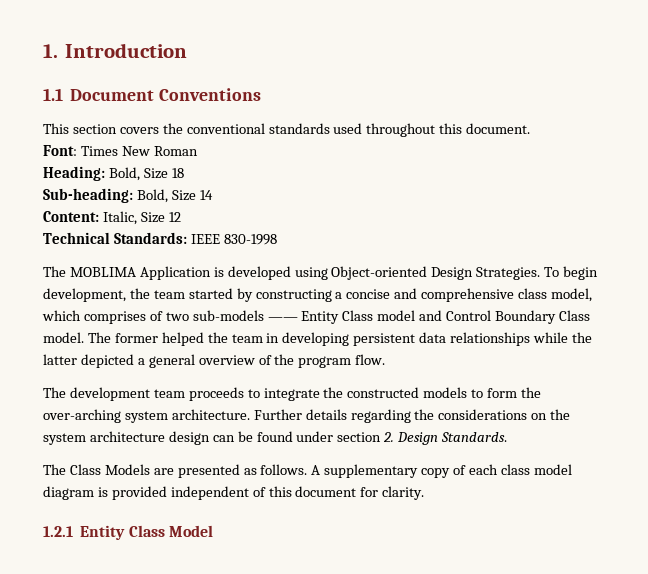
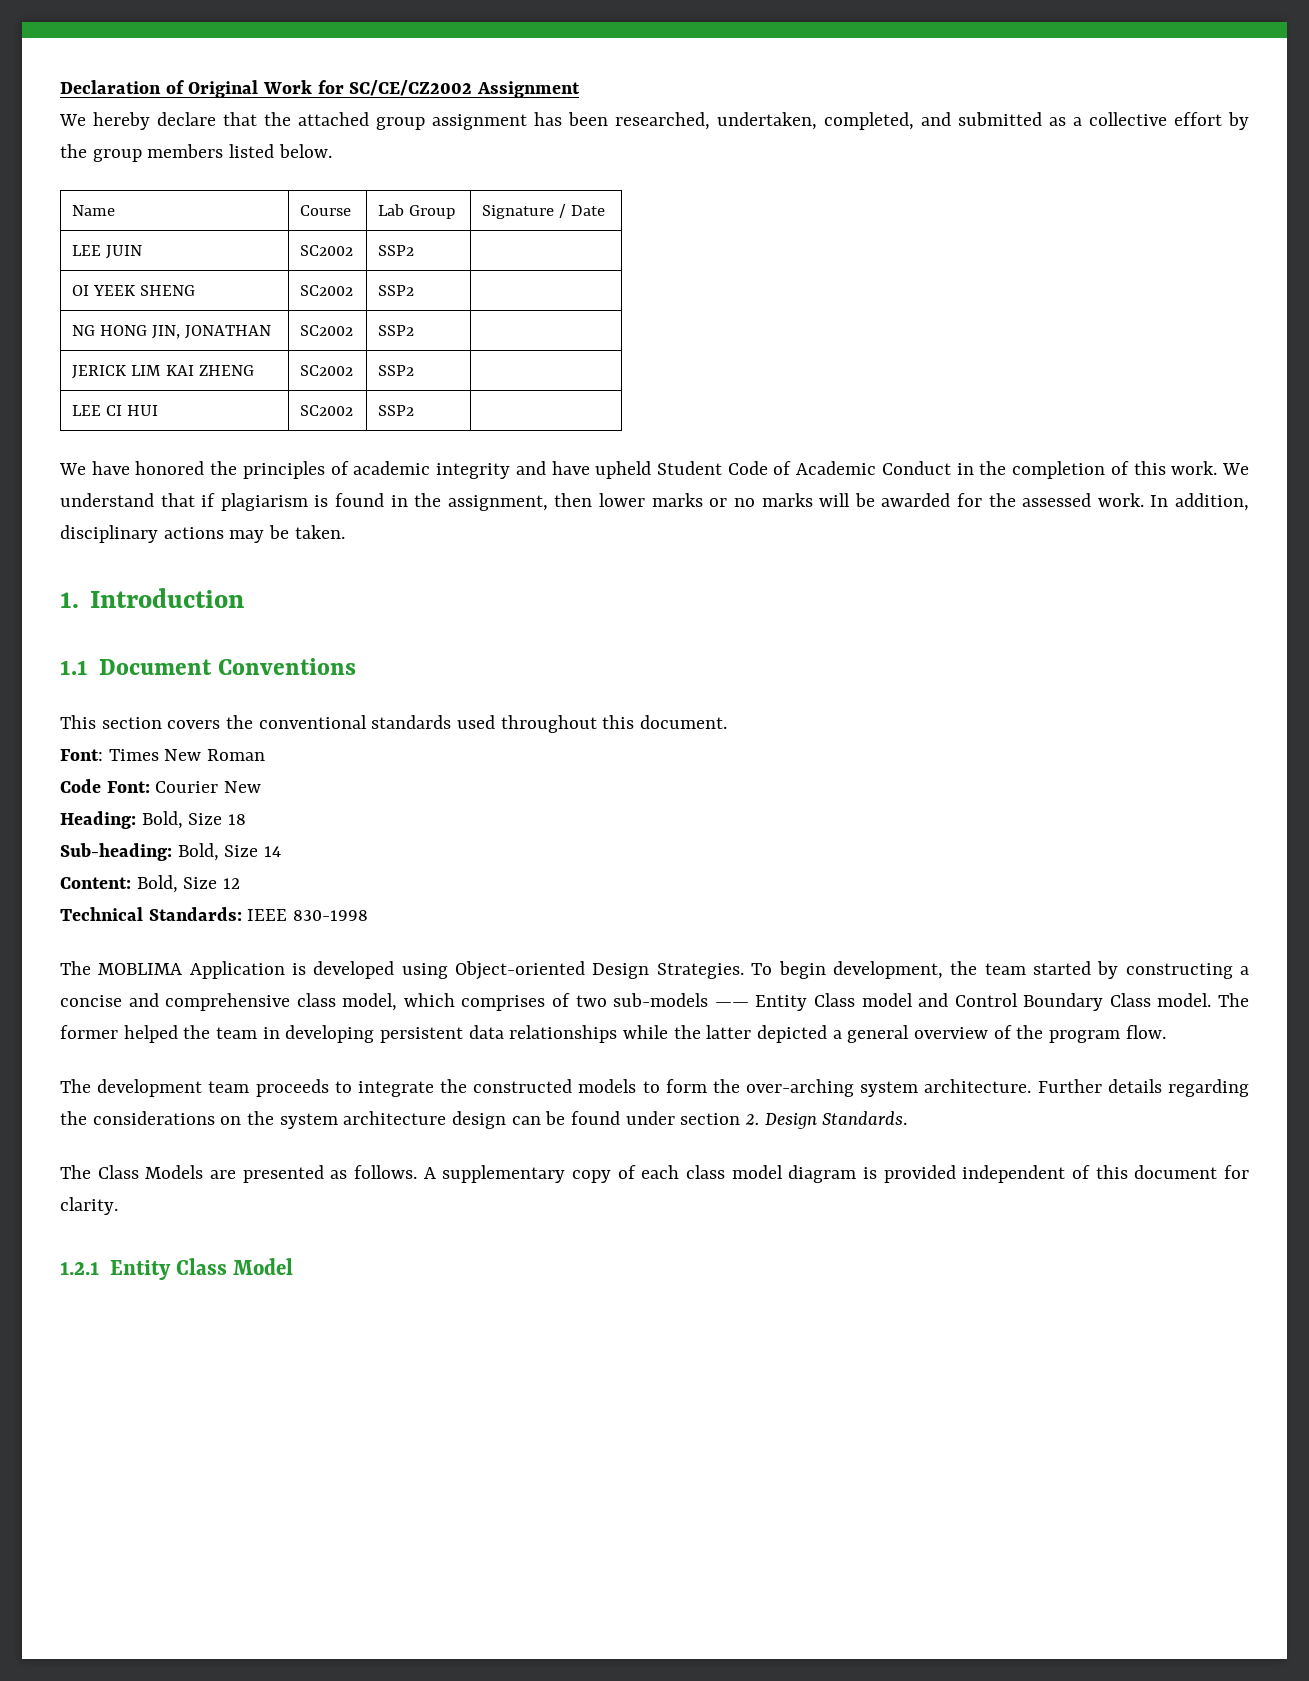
(43, 51) none -> [60,80,581,98] [59,112,1249,130] [60,144,332,162] [71,205,115,216] [299,205,351,216] [377,204,456,219] [481,204,606,219] [71,245,143,259] [299,245,353,256] [377,245,414,256] [71,285,196,296] [299,285,353,296] [377,285,414,296] [71,325,272,339] [299,325,353,336] [377,325,414,336] [71,365,255,379] [299,365,353,376] [377,365,414,376] [71,405,159,416] [299,405,353,416] [377,405,414,416] [59,461,1250,479] [60,493,1249,511] [60,525,345,543] Declaration of Original Work for SC/CE/CZ2002 Assignment // We hereby declare that the attached group assignment has been researched, undertaken, completed, and submitted as a collective effort by the group members listed below. // Name | Course | Lab Group | Signature / Date // LEE JUIN | SC2002 | SSP2 | // OI YEEK SHENG | SC2002 | SSP2 | // NG HONG JIN, JONATHAN | SC2002 | SSP2 | // JERICK LIM KAI ZHENG | SC2002 | SSP2 | // LEE CI HUI | SC2002 | SSP2 | // We have honored the principles of academic integrity and have upheld Student Code of Academic Conduct in the completion of this work. We understand that if plagiarism is found in the assignment, then lower marks or no marks will be awarded for the assessed work. In addition, disciplinary actions may be taken. //
(198, 151) none -> [60,779,262,793] // Code Font: Courier New
[102,211,137,225] Italic, -> [136,875,178,893] Bold,

